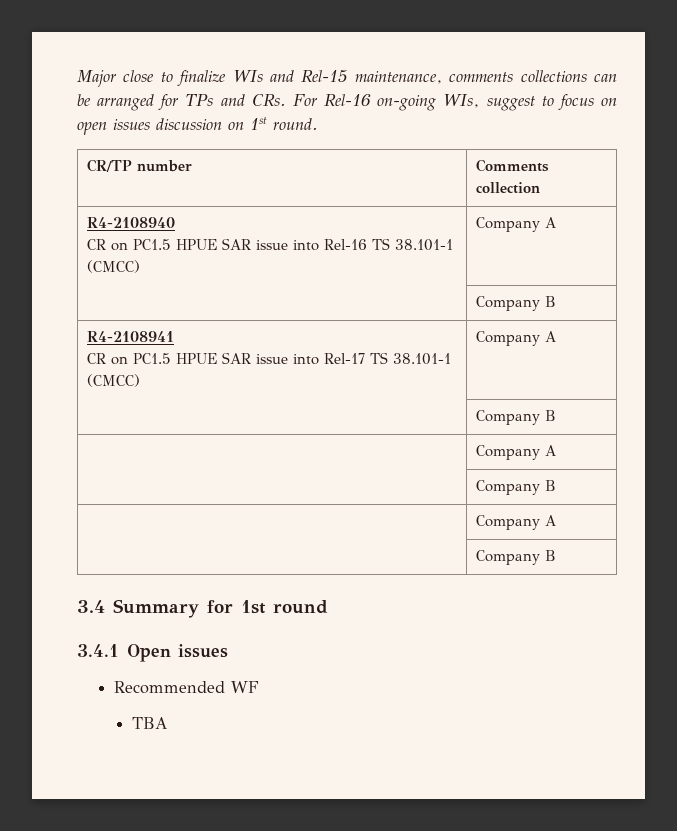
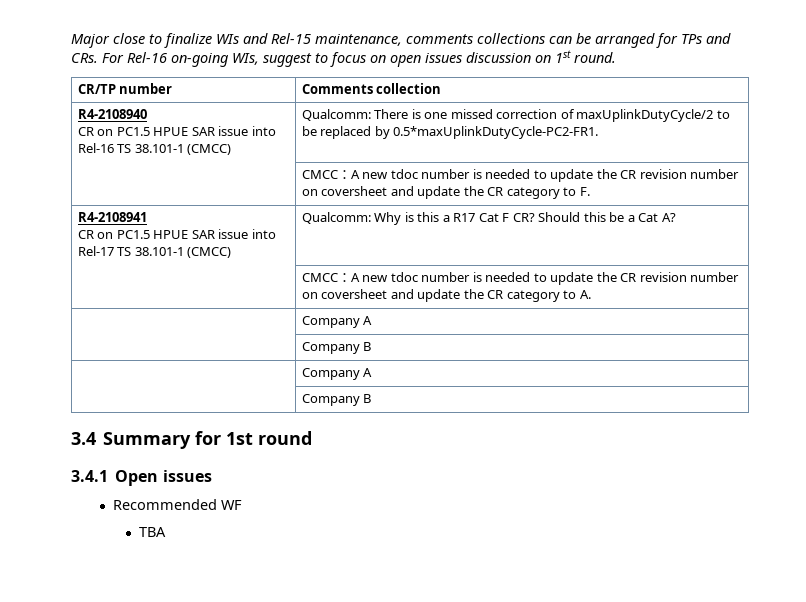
[475,217,556,232] [475,296,556,311] Company A // | Company B -> [301,109,730,122] [301,126,599,139] [301,169,740,182] [301,186,590,199] Qualcomm: There is one missed correction of maxUplinkDutyCycle/2 to be replaced by 0.5*maxUplinkDutyCycle-PC2-FR1. // | CMCC：A new tdoc number is needed to update the CR revision number on coversheet and update the CR category to F.
[475,331,556,346] [475,410,556,425] Company A // | Company B -> [301,212,676,225] [301,272,740,285] [301,289,591,302] Qualcomm: Why is this a R17 Cat F CR? Should this be a Cat A? // | CMCC：A new tdoc number is needed to update the CR revision number on coversheet and update the CR category to A.

